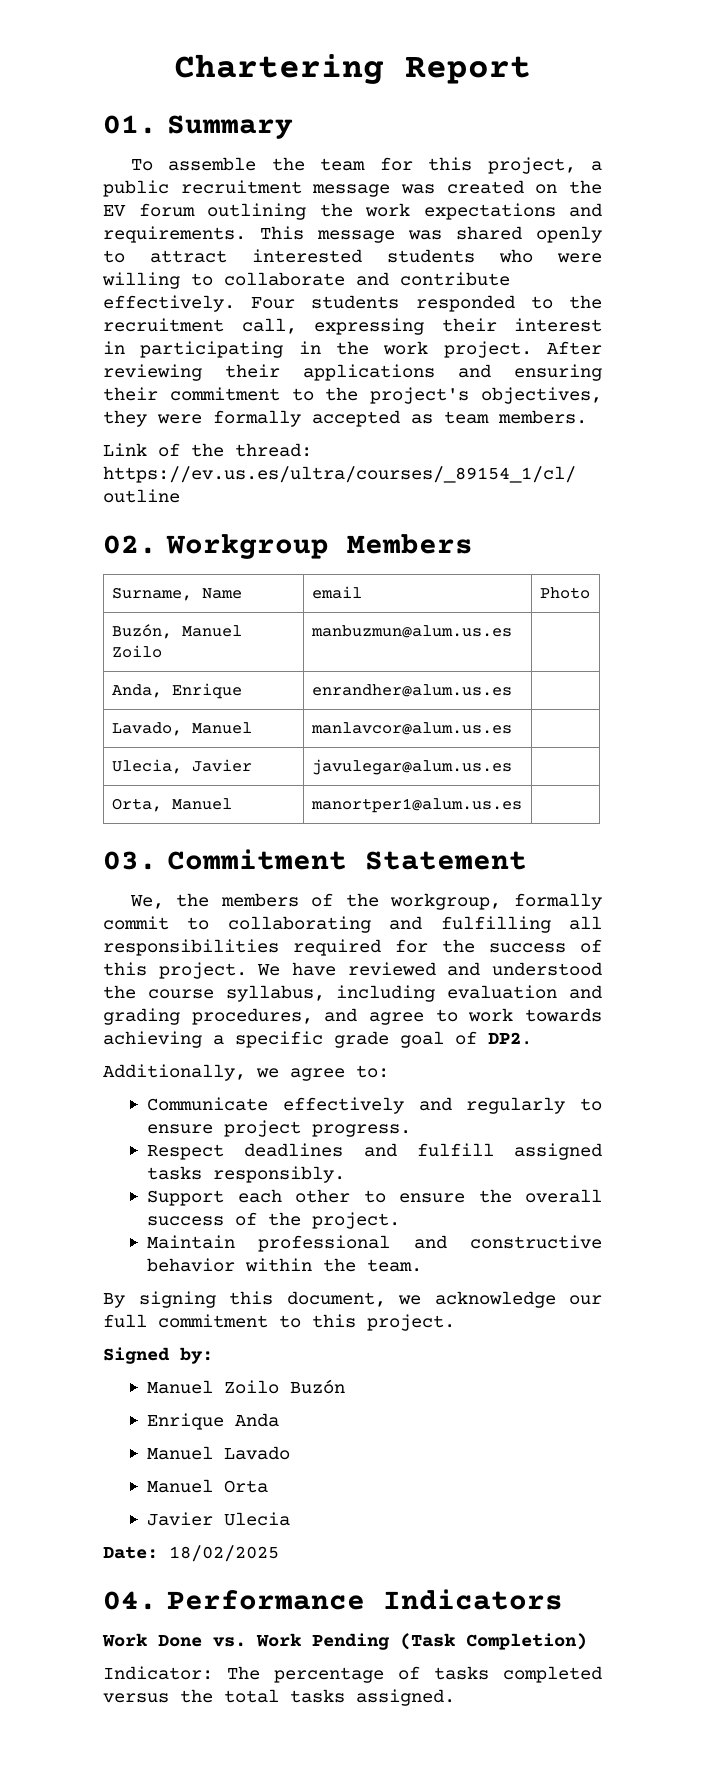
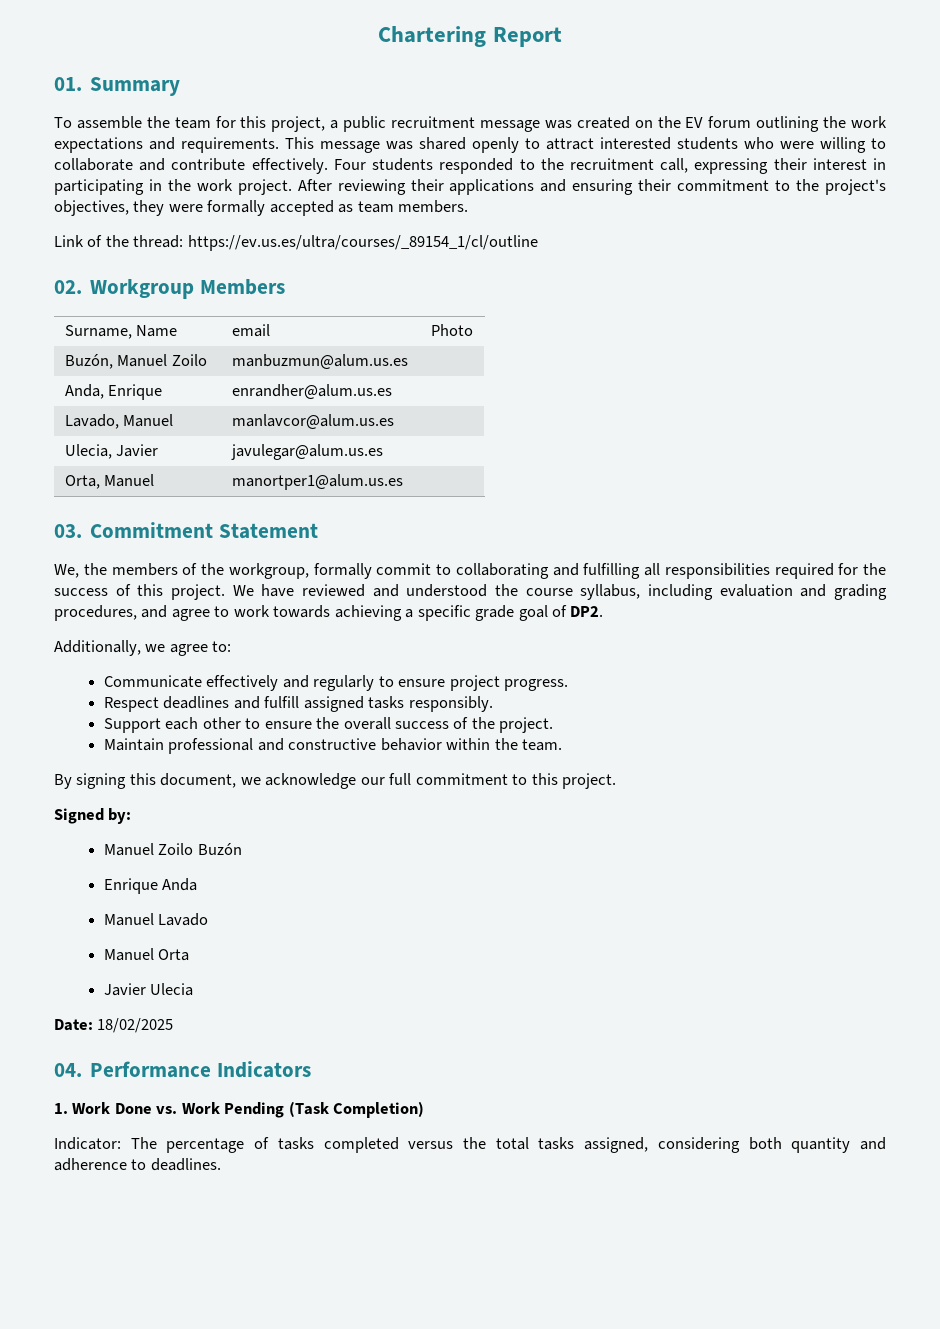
(563, 1599) none -> [54,1103,68,1114] 1.
[356,1689,455,1706] assigned. -> [584,1137,886,1153] [54,1158,221,1171] assigned, considering both quantity and adherence to deadlines.

